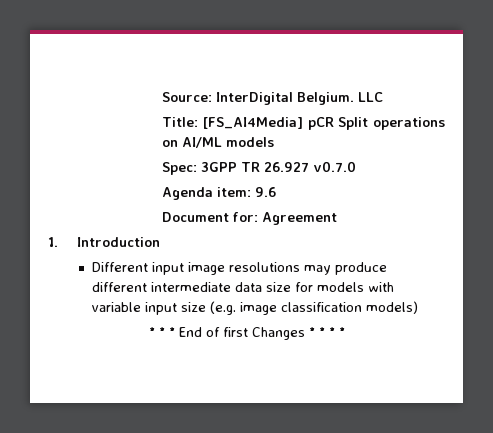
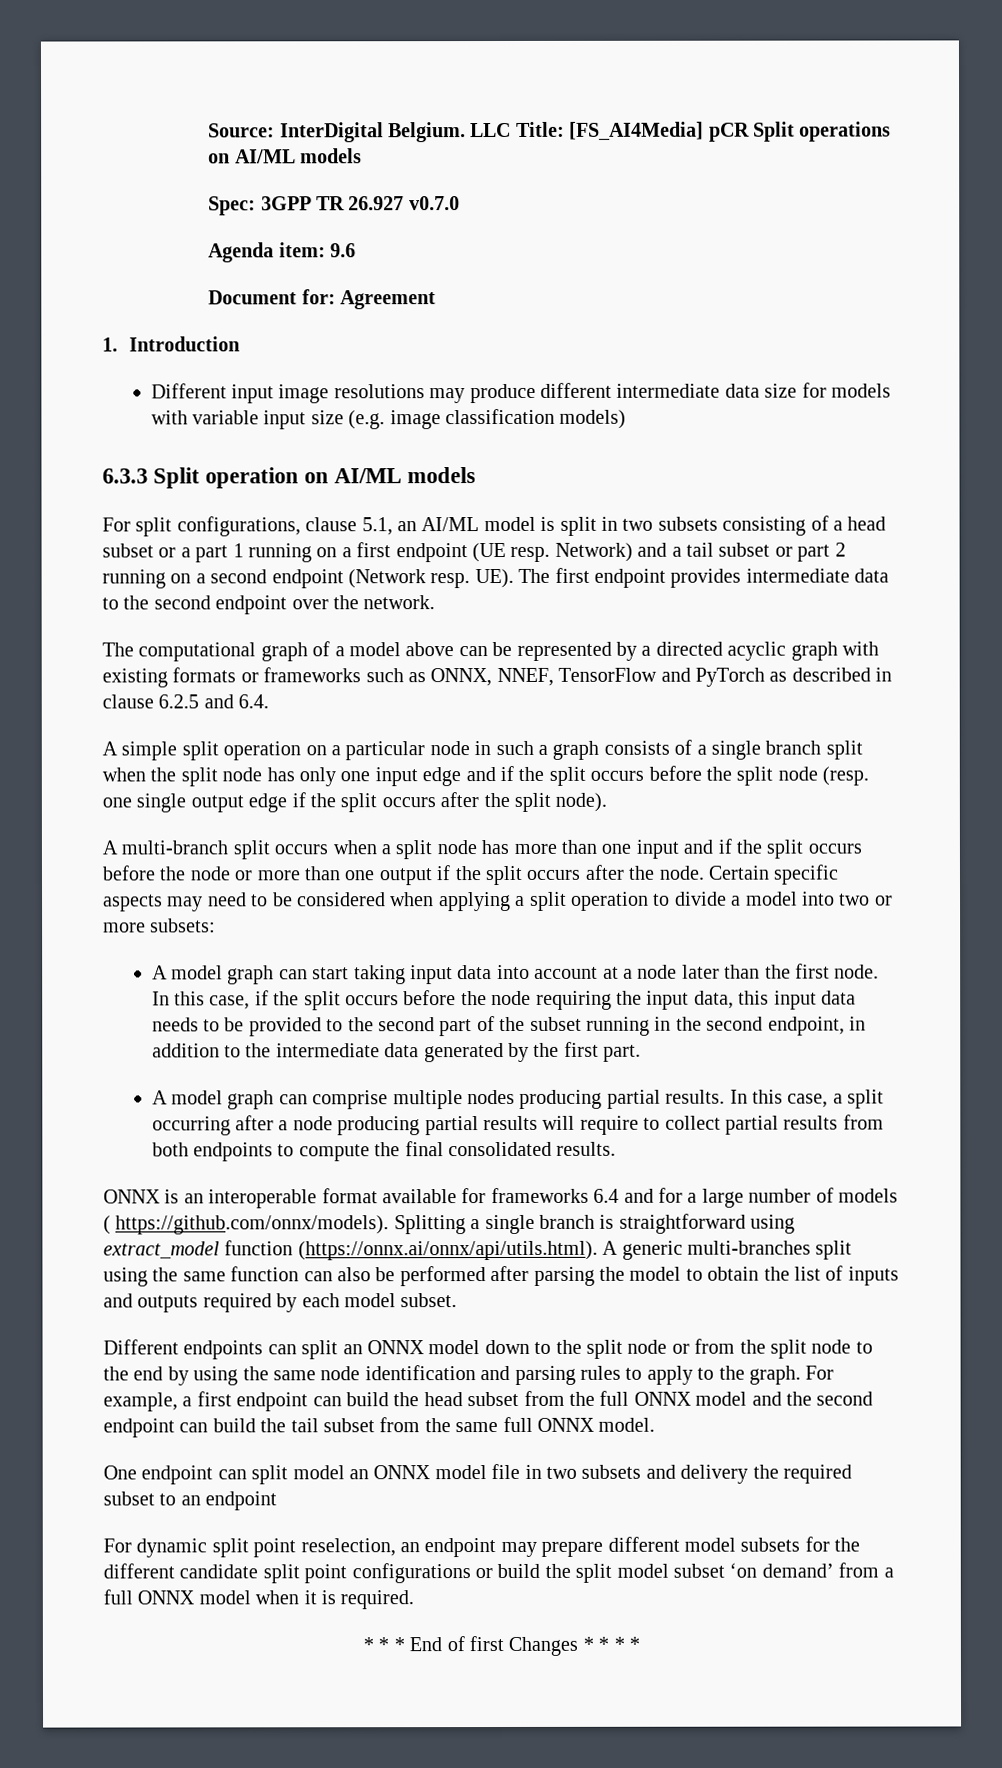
(384, 97) // -> (512, 130) none
(419, 307) none -> [102,467,477,489] [102,515,887,537] [102,542,846,563] [102,567,890,589] [102,595,436,615] [102,641,879,662] [102,667,893,688] [102,694,270,709] [102,739,863,761] [102,765,870,787] [102,792,608,813] [102,838,862,860] [102,864,840,886] [103,891,893,912] [103,918,217,933] [151,963,880,985] [151,990,856,1011] [151,1016,866,1037] [151,1041,642,1063] [151,1089,885,1110] [151,1114,884,1136] [151,1141,617,1162] [103,1187,898,1209] [103,1213,796,1235] [103,1240,853,1261] [103,1265,899,1287] [103,1293,458,1313] [103,1338,873,1360] [103,1365,835,1386] [103,1390,874,1412] [103,1416,656,1438] [103,1463,852,1485] [103,1491,278,1511] [103,1536,861,1558] [103,1562,894,1584] [103,1589,415,1610] // 6.3.3 Split operation on AI/ML models // For split configurations, clause 5.1, an AI/ML model is split in two subsets consisting of a head subset or a part 1 running on a first endpoint (UE resp. Network) and a tail subset or part 2 running on a second endpoint (Network resp. UE). The first endpoint provides intermediate data to the second endpoint over the network. // The computational graph of a model above can be represented by a directed acyclic graph with existing formats or frameworks such as ONNX, NNEF, TensorFlow and PyTorch as described in clause 6.2.5 and 6.4. // A simple split operation on a particular node in such a graph consists of a single branch split when the split node has only one input edge and if the split occurs before the split node (resp. one single output edge if the split occurs after the split node). // A multi-branch split occurs when a split node has more than one input and if the split occurs before the node or more than one output if the split occurs after the node. Certain specific aspects may need to be considered when applying a split operation to divide a model into two or more subsets: // A model graph can start taking input data into account at a node later than the first node. In this case, if the split occurs before the node requiring the input data, this input data needs to be provided to the second part of the subset running in the second endpoint, in addition to the intermediate data generated by the first part. // A model graph can comprise multiple nodes producing partial results. In this case, a split occurring after a node producing partial results will require to collect partial results from both endpoints to compute the final consolidated results. // ONNX is an interoperable format available for frameworks 6.4 and for a large number of models ( https://github.com/onnx/models). Splitting a single branch is straightforward using extract_model function (https://onnx.ai/onnx/api/utils.html). A generic multi-branches split using the same function can also be performed after parsing the model to obtain the list of inputs and outputs required by each model subset. // Different endpoints can split an ONNX model down to the split node or from the split node to the end by using the same node identification and parsing rules to apply to the graph. For example, a first endpoint can build the head subset from the full ONNX model and the second endpoint can build the tail subset from the same full ONNX model. // One endpoint can split model an ONNX model file in two subsets and delivery the required subset to an endpoint // For dynamic split point reselection, an endpoint may prepare different model subsets for the different candidate split point configurations or build the split model subset ‘on demand’ from a full ONNX model when it is required.

